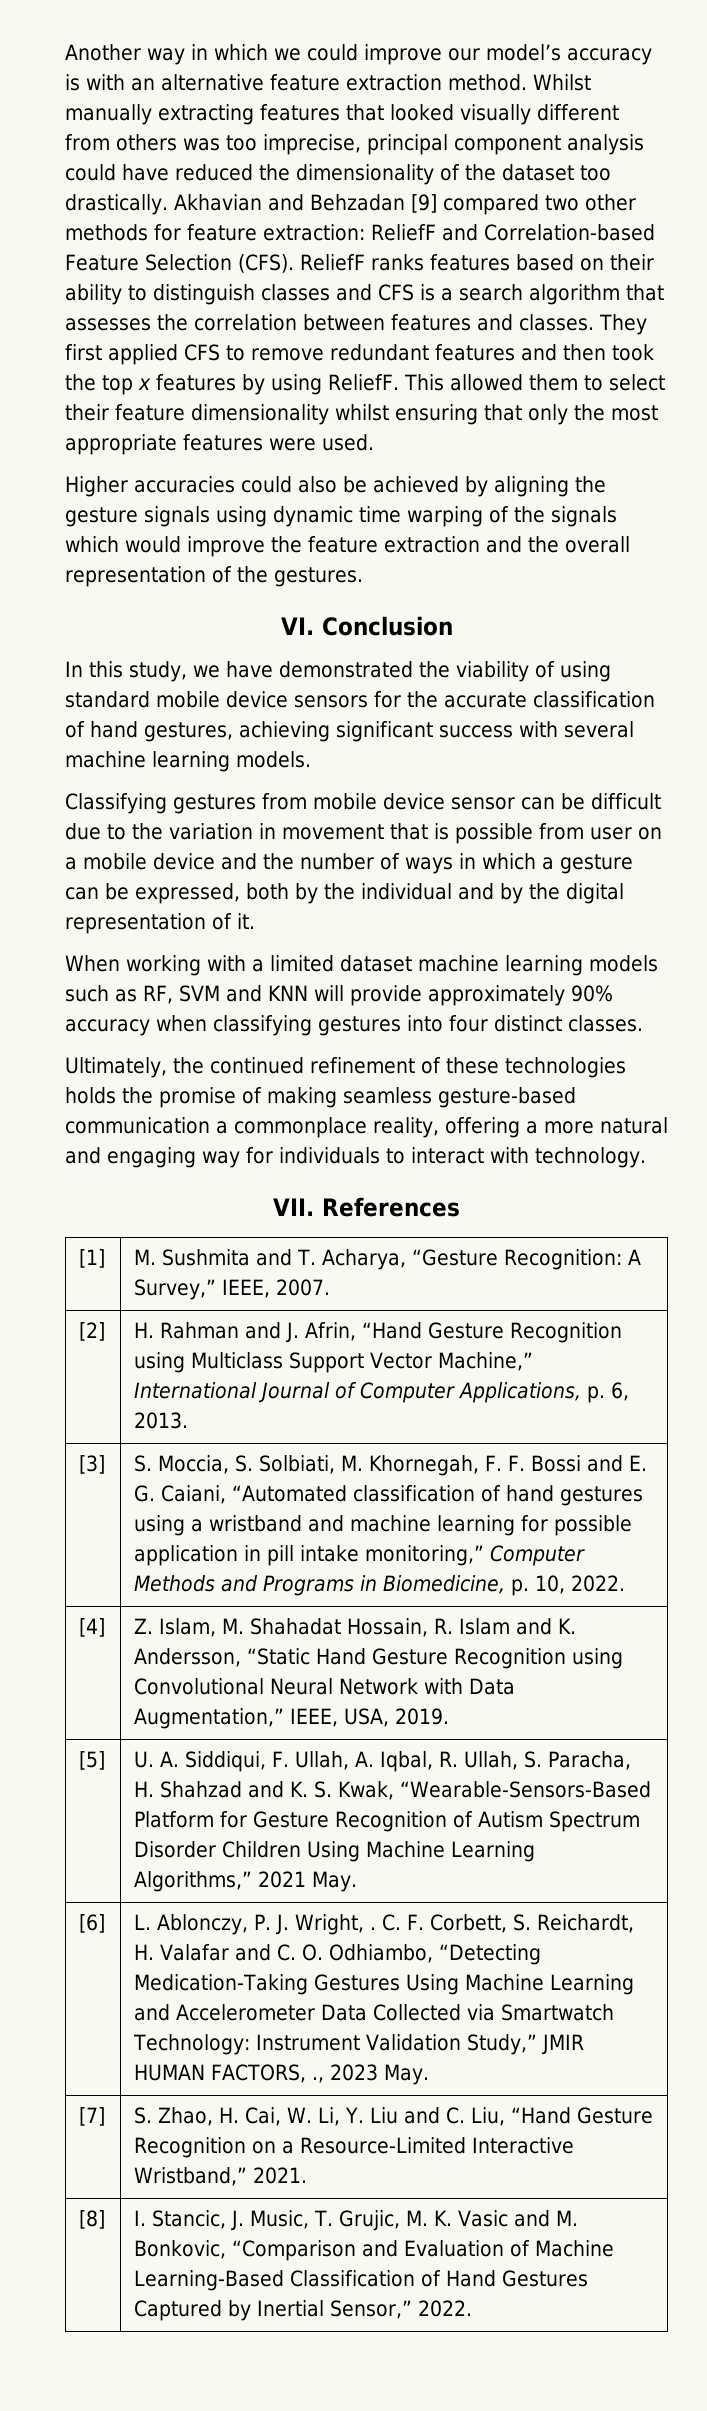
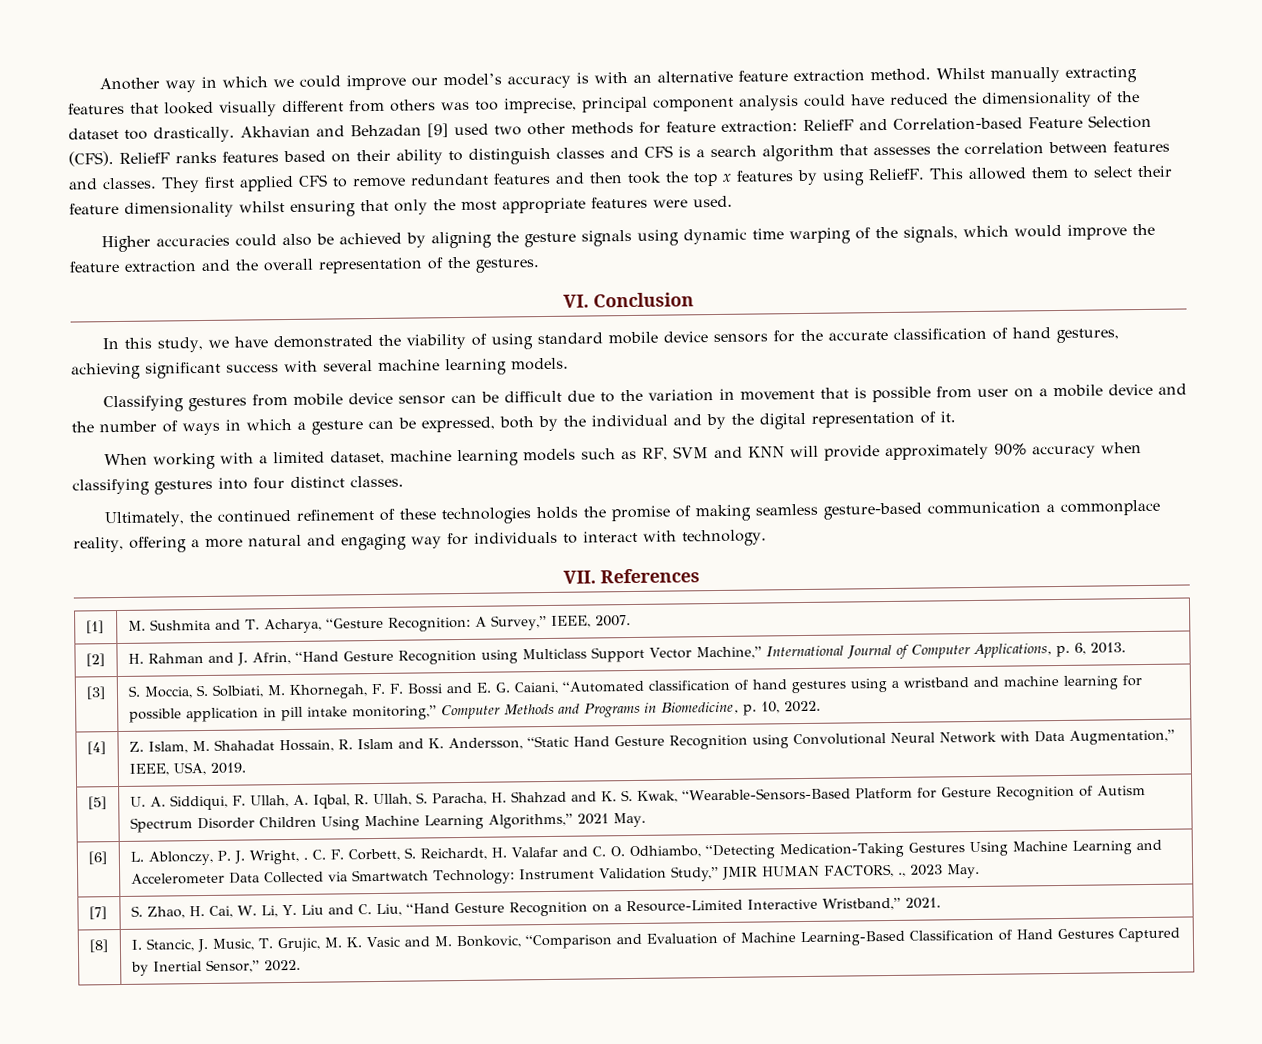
[442,194,539,215] compared -> [453,123,489,136] used
[551,506,617,527] signals -> [903,226,959,243] signals,
[340,955,412,972] dataset -> [330,450,386,465] dataset,

